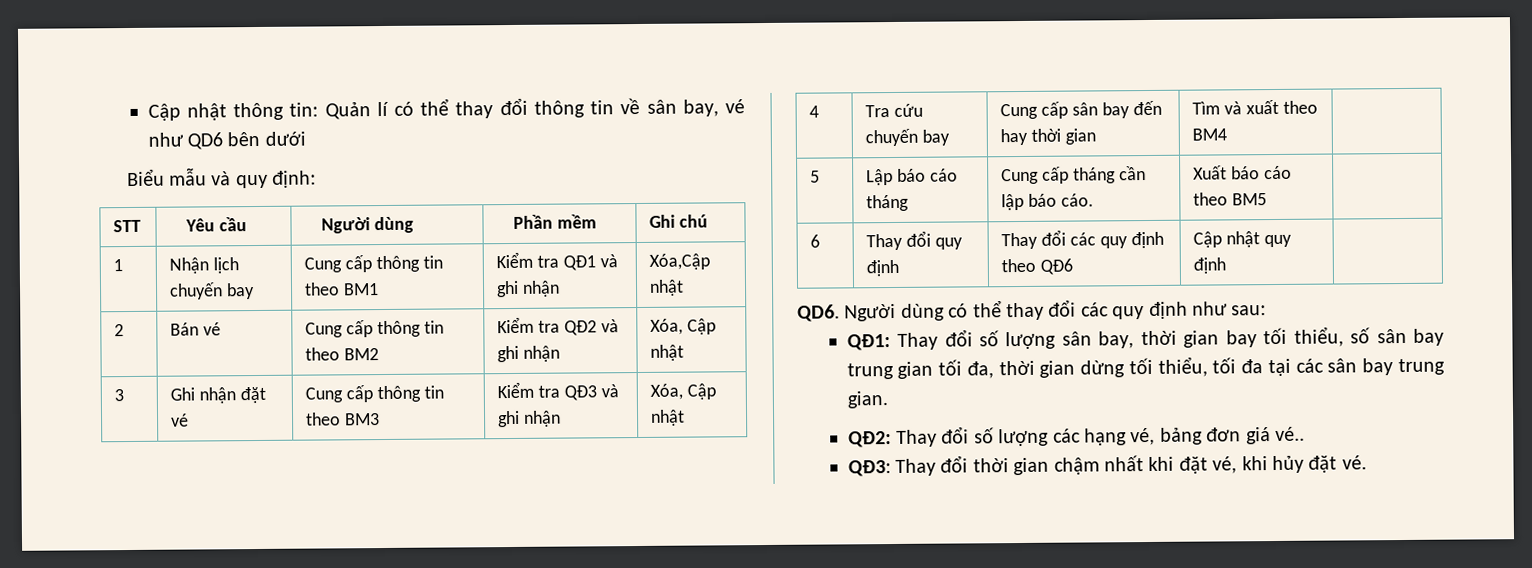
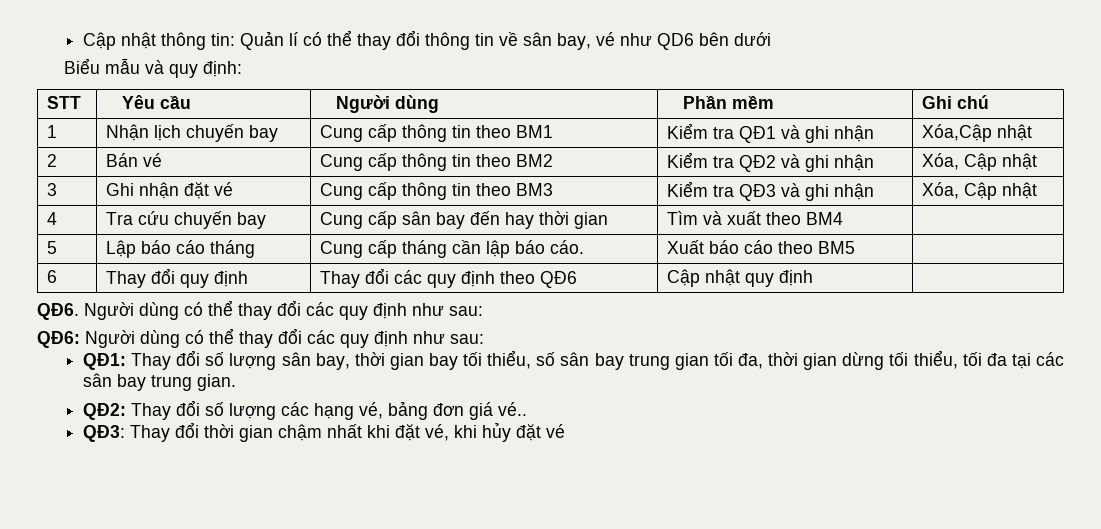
[797,304,840,322] QD6. -> [37,300,483,320] [37,331,80,348] QĐ6. Người dùng có thể thay đổi các quy định như sau: // QĐ6:
[1341,455,1367,470] vé. -> [546,424,566,438] vé

